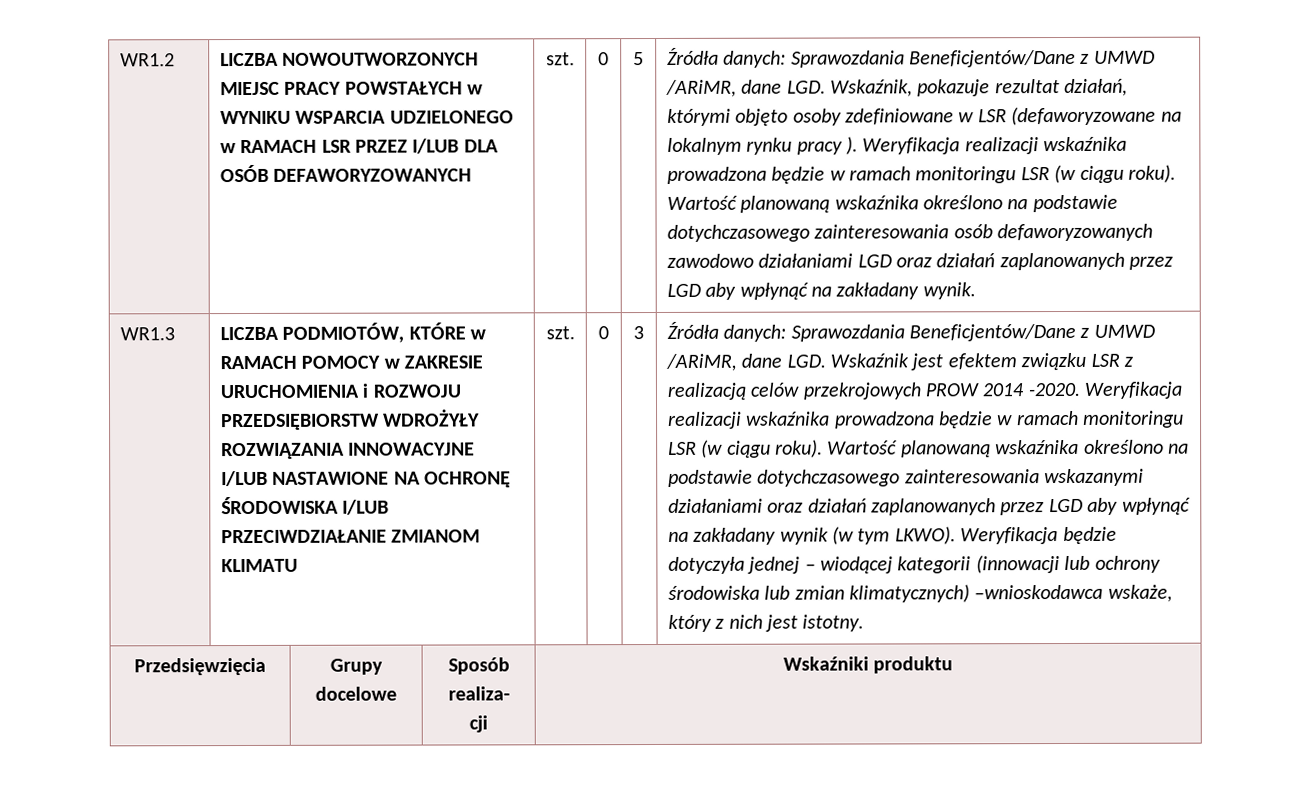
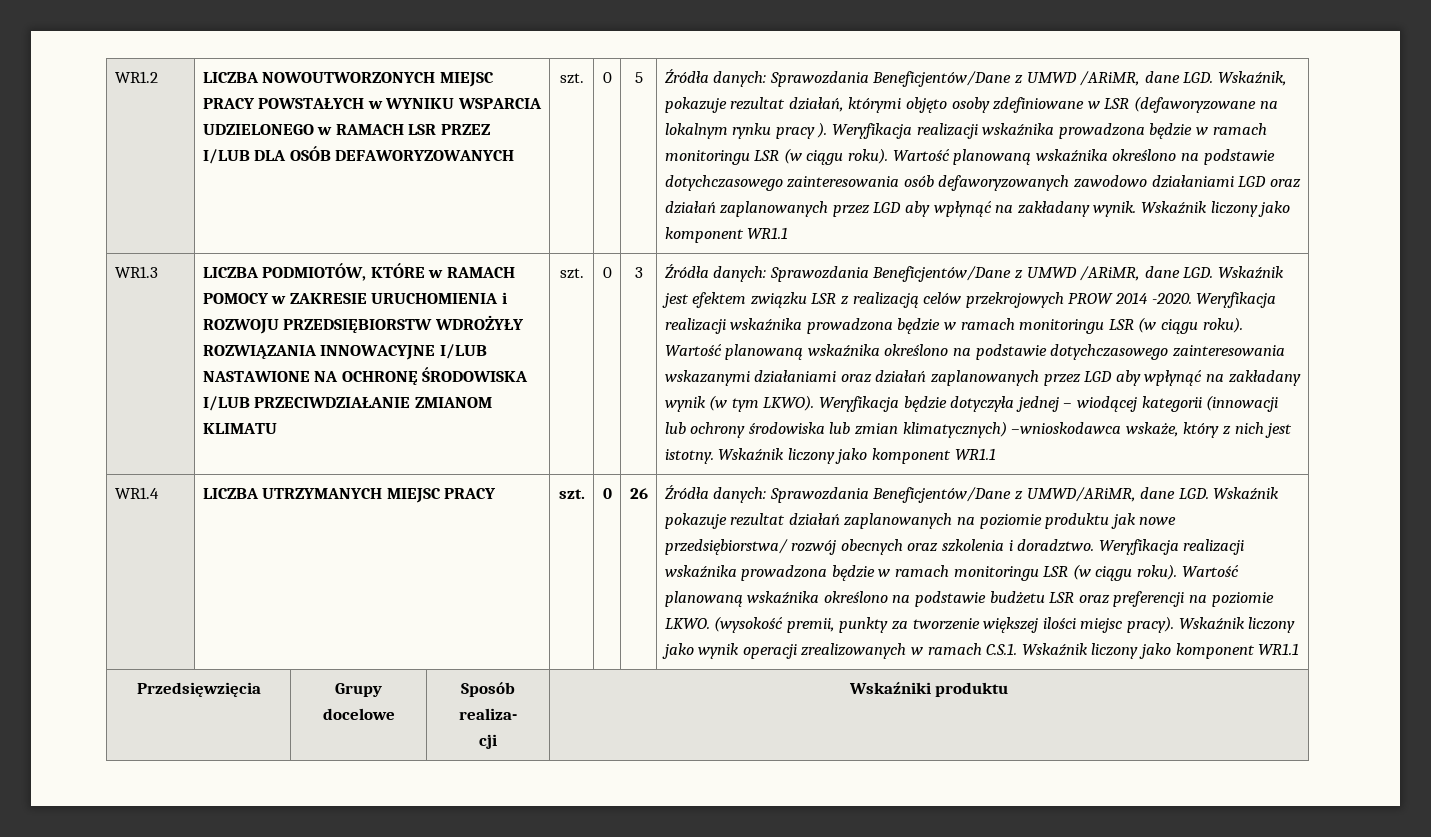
(976, 291) none -> [1140,201,1291,217] [664,227,789,243] Wskaźnik liczony jako komponent WR1.1
(865, 623) none -> [718,448,996,464] [114,487,159,499] [202,488,497,503] [558,489,585,499] [602,488,612,499] [629,488,648,499] [664,485,1280,503] [664,513,1177,529] [664,539,1245,555] [664,564,1238,581] [664,591,1274,607] [664,616,1296,633] [661,643,1300,659] Wskaźnik liczony jako komponent WR1.1 // WR1.4 | LICZBA UTRZYMANYCH MIEJSC PRACY | szt. | 0 | 26 | Źródła danych: Sprawozdania Beneficjentów/Dane z UMWD/ARiMR, dane LGD. Wskaźnik pokazuje rezultat działań zaplanowanych na poziomie produktu jak nowe przedsiębiorstwa/ rozwój obecnych oraz szkolenia i doradztwo. Weryfikacja realizacji wskaźnika prowadzona będzie w ramach monitoringu LSR (w ciągu roku). Wartość planowaną wskaźnika określono na podstawie budżetu LSR oraz preferencji na poziomie LKWO. (wysokość premii, punkty za tworzenie większej ilości miejsc pracy). Wskaźnik liczony jako wynik operacji zrealizowanych w ramach C.S.1. Wskaźnik liczony jako komponent WR1.1

